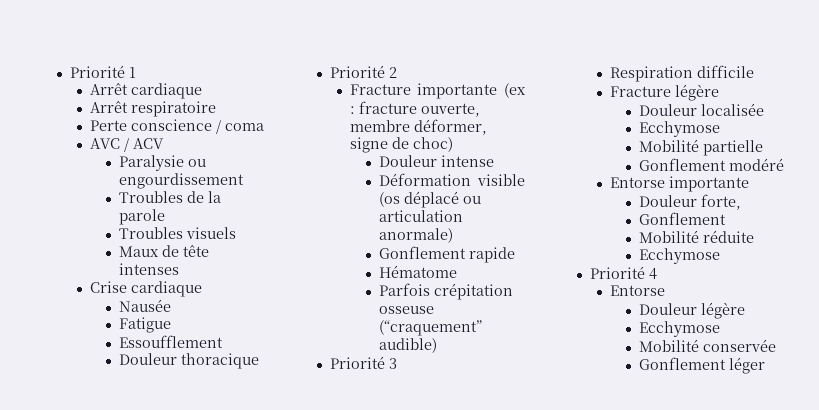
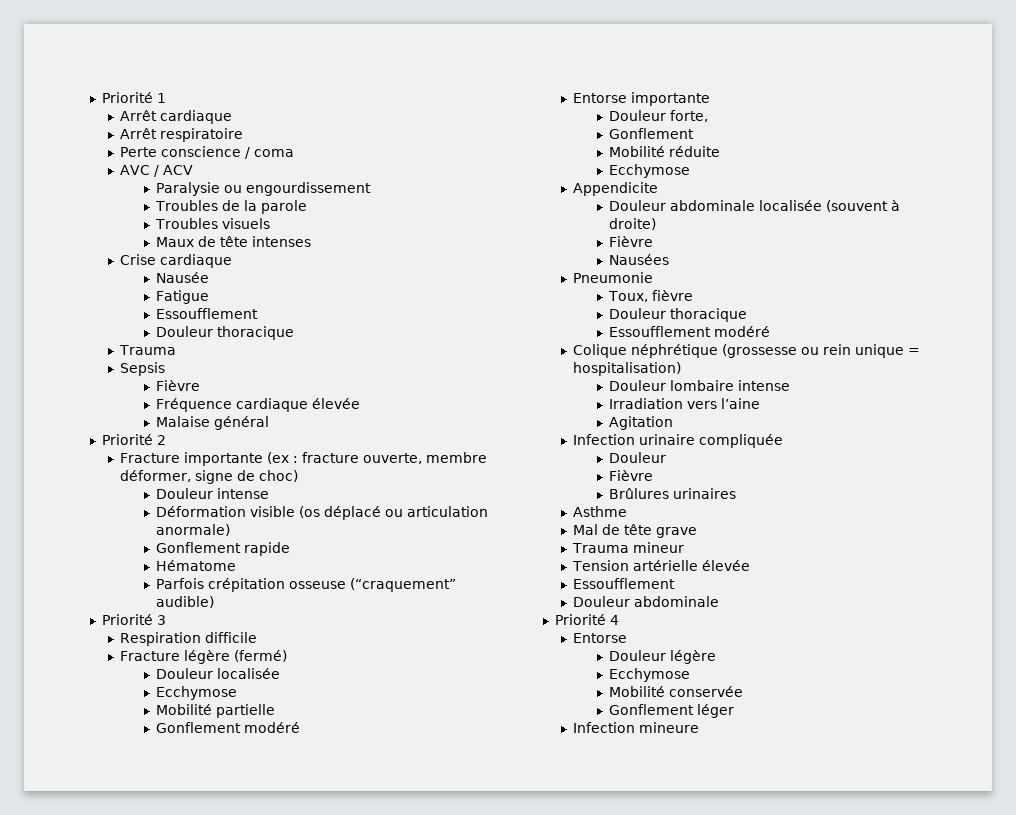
(260, 361) none -> [118,345,176,355] [119,362,165,376] [155,380,200,391] [155,398,360,412] [155,416,269,430] // Trauma // Sepsis // Fièvre // Fréquence cardiaque élevée // Malaise général
(719, 92) none -> [233,650,287,662] (fermé)
(721, 256) none -> [572,182,658,196] [608,200,900,212] [608,218,656,230] [608,236,653,247] [608,254,669,265] [572,272,653,283] [607,290,693,302] [608,308,747,322] [608,326,770,337] [572,344,920,358] [572,362,681,376] [608,380,790,391] [608,398,760,409] [608,416,673,430] [572,434,783,448] [608,452,666,463] [608,470,653,481] [608,488,736,499] [572,506,627,517] [572,524,697,538] [571,542,684,553] [571,560,750,571] [572,578,675,589] [572,596,719,607] // Appendicite // Douleur abdominale localisée (souvent à droite) // Fièvre // Nausées // Pneumonie // Toux, fièvre // Douleur thoracique // Essoufflement modéré // Colique néphrétique (grossesse ou rein unique = hospitalisation) // Douleur lombaire intense // Irradiation vers l’aine // Agitation // Infection urinaire compliquée // Douleur // Fièvre // Brûlures urinaires // Asthme // Mal de tête grave // Trauma mineur // Tension artérielle élevée // Essoufflement // Douleur abdominale
(766, 365) none -> [572,722,699,733] // Infection mineure

